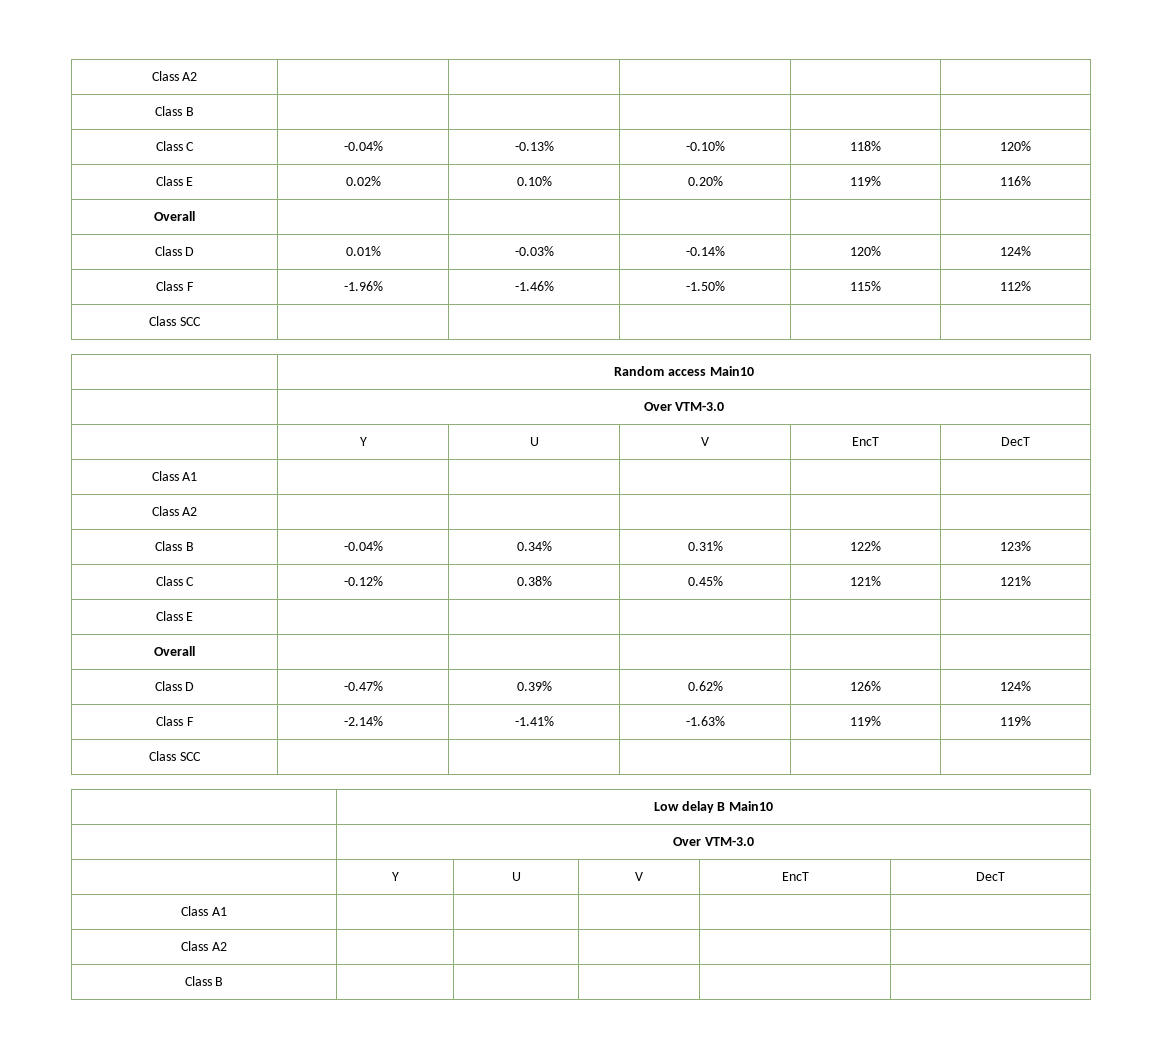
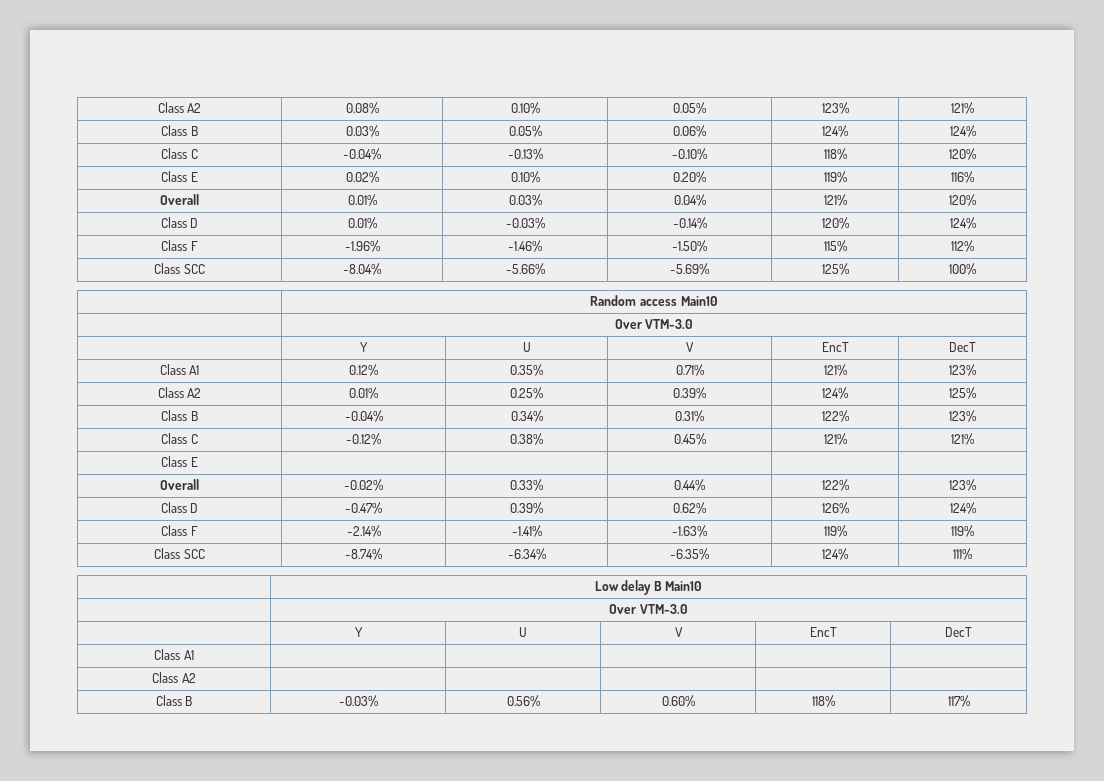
[151,71,198,81] [155,106,194,116] Class A2 | | | | | // Class B | | | | | -> [157,102,202,113] [345,102,379,114] [510,102,540,114] [673,102,706,114] [821,102,849,114] [951,102,974,114] [161,125,198,136] [345,125,379,137] [508,125,542,137] [673,125,706,137] [822,125,848,137] [949,125,976,137] Class A2 | 0.08% | 0.10% | 0.05% | 123% | 121% // Class B | 0.03% | 0.05% | 0.06% | 124% | 124%
(195, 216) | | | | -> [347,194,377,206] [508,194,542,206] [673,194,706,206] [823,194,847,206] [949,194,976,206] 0.01% | 0.03% | 0.04% | 121% | 120%
(201, 321) | | | | -> [343,263,381,275] [505,263,545,275] [670,263,709,275] [821,263,849,275] [949,263,976,275] -8.04% | -5.66% | -5.69% | 125% | 100%
[151,506,198,516] | | | | // Class A2 | | | | | -> [349,364,378,376] [510,364,543,376] [675,364,704,376] [823,364,847,376] [949,364,976,376] [157,387,202,398] [349,387,378,399] [510,387,543,399] [673,387,706,399] [822,387,848,399] [949,387,976,399] 0.12% | 0.35% | 0.71% | 121% | 123% // Class A2 | 0.01% | 0.25% | 0.39% | 124% | 125%
(195, 651) | | | | -> [344,479,383,491] [510,479,543,491] [674,479,705,491] [821,479,849,491] [949,479,976,491] -0.02% | 0.33% | 0.44% | 122% | 123%
(201, 756) | | | | -> [345,548,382,560] [507,548,546,560] [670,548,709,560] [822,548,848,560] [953,548,972,560] -8.74% | -6.34% | -6.35% | 124% | 111%
(224, 981) | | | | -> [338,695,378,707] [506,695,540,707] [661,695,695,707] [811,695,835,707] [947,695,970,707] -0.03% | 0.56% | 0.60% | 118% | 117%

